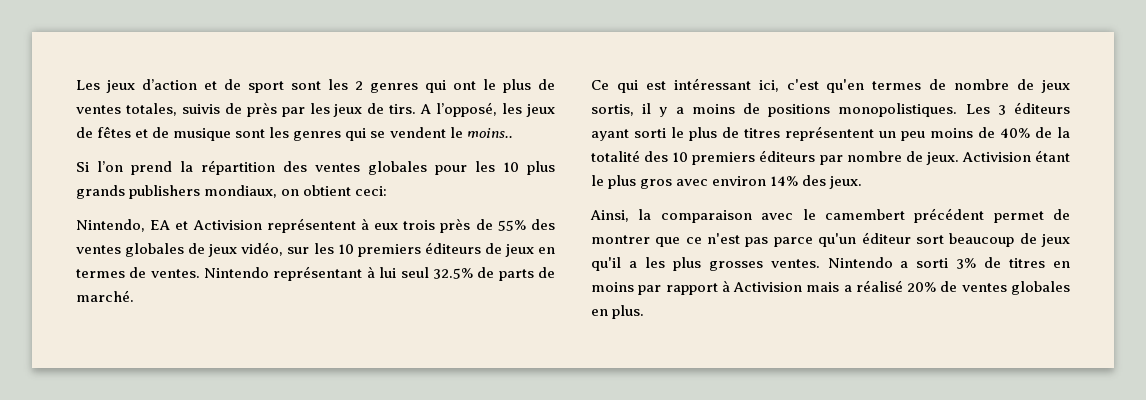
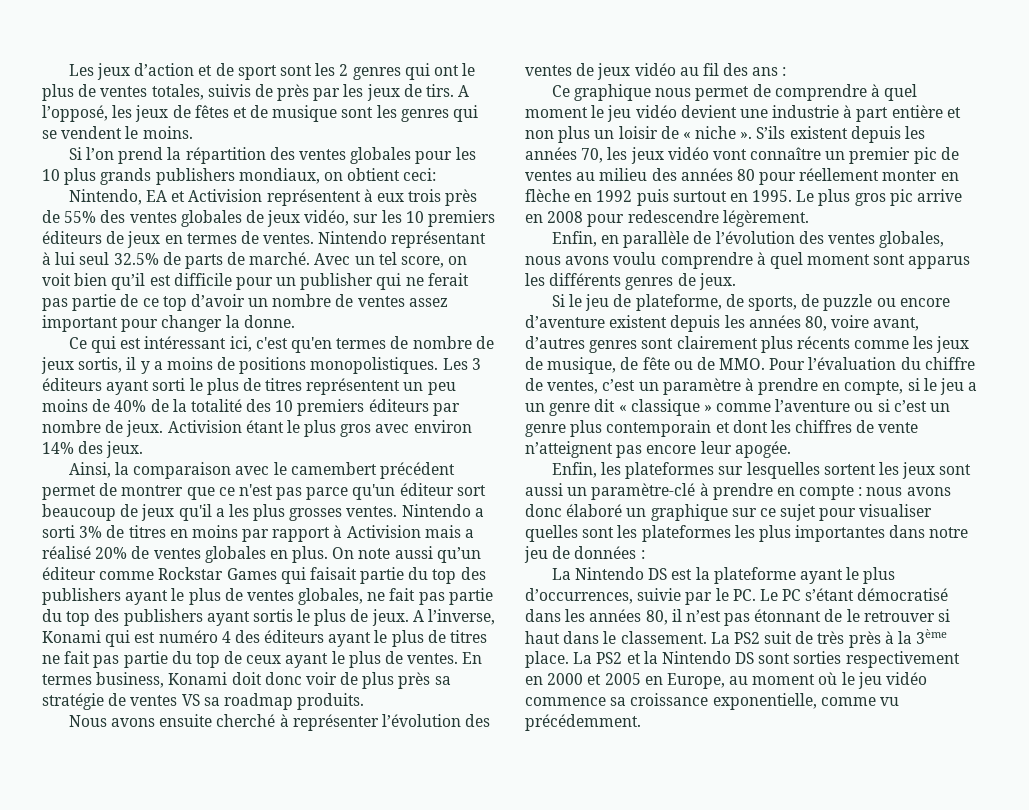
[466,128,513,138] moins.. -> [142,126,193,139] moins.
(134, 296) none -> [314,252,468,268] [42,273,469,290] [42,294,448,311] [42,315,295,332] Avec un tel score, on voit bien qu’il est difficile pour un publisher qui ne ferait pas partie de ce top d’avoir un nombre de ventes assez important pour changer la donne.
(645, 312) none -> [332,546,481,563] [42,567,486,584] [42,588,493,605] [42,609,496,626] [42,630,488,647] [42,651,483,668] [42,672,451,689] [42,693,365,710] [68,714,491,731] [525,63,787,80] [551,84,918,101] [525,105,961,122] [525,126,926,143] [525,147,959,164] [525,168,959,185] [525,189,963,206] [525,210,809,227] [551,231,945,248] [525,252,971,269] [525,273,736,290] [551,294,950,311] [525,315,920,332] [525,336,970,353] [525,357,975,374] [525,378,978,395] [525,399,951,416] [525,420,919,437] [525,441,791,458] [551,462,972,479] [525,483,951,500] [525,504,933,521] [525,525,969,542] [524,546,645,563] [551,567,896,584] [525,588,949,605] [525,609,951,626] [525,629,948,648] [525,651,960,668] [525,672,928,689] [525,693,899,710] [525,714,641,731] On note aussi qu’un éditeur comme Rockstar Games qui faisait partie du top des publishers ayant le plus de ventes globales, ne fait pas partie du top des publishers ayant sortis le plus de jeux. A l’inverse, Konami qui est numéro 4 des éditeurs ayant le plus de titres ne fait pas partie du top de ceux ayant le plus de ventes. En termes business, Konami doit donc voir de plus près sa stratégie de ventes VS sa roadmap produits. // Nous avons ensuite cherché à représenter l’évolution des ventes de jeux vidéo au fil des ans : // Ce graphique nous permet de comprendre à quel moment le jeu vidéo devient une industrie à part entière et non plus un loisir de « niche ». S’ils existent depuis les années 70, les jeux vidéo vont connaître un premier pic de ventes au milieu des années 80 pour réellement monter en flèche en 1992 puis surtout en 1995. Le plus gros pic arrive en 2008 pour redescendre légèrement. // Enfin, en parallèle de l’évolution des ventes globales, nous avons voulu comprendre à quel moment sont apparus les différents genres de jeux. // Si le jeu de plateforme, de sports, de puzzle ou encore d’aventure existent depuis les années 80, voire avant, d’autres genres sont clairement plus récents comme les jeux de musique, de fête ou de MMO. Pour l’évaluation du chiffre de ventes, c’est un paramètre à prendre en compte, si le jeu a un genre dit « classique » comme l’aventure ou si c’est un genre plus contemporain et dont les chiffres de vente n’atteignent pas encore leur apogée. // Enfin, les plateformes sur lesquelles sortent les jeux sont aussi un paramètre-clé à prendre en compte : nous avons donc élaboré un graphique sur ce sujet pour visualiser quelles sont les plateformes les plus importantes dans notre jeu de données : // La Nintendo DS est la plateforme ayant le plus d’occurrences, suivie par le PC. Le PC s’étant démocratisé dans les années 80, il n’est pas étonnant de le retrouver si haut dans le classement. La PS2 suit de très près à la 3ème place. La PS2 et la Nintendo DS sont sorties respectivement en 2000 et 2005 en Europe, au moment où le jeu vidéo commence sa croissance exponentielle, comme vu précédemment.

